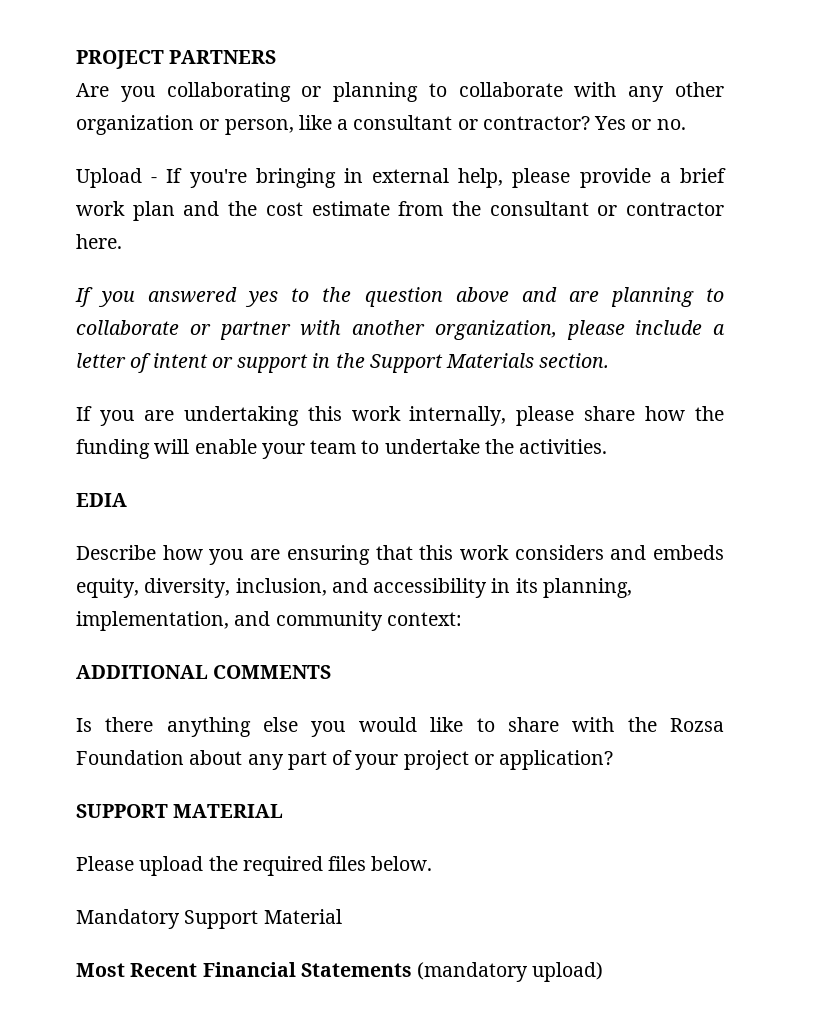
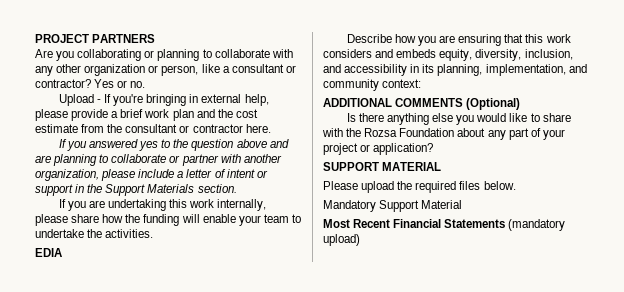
(332, 672) none -> [466,98,521,110] (Optional)

